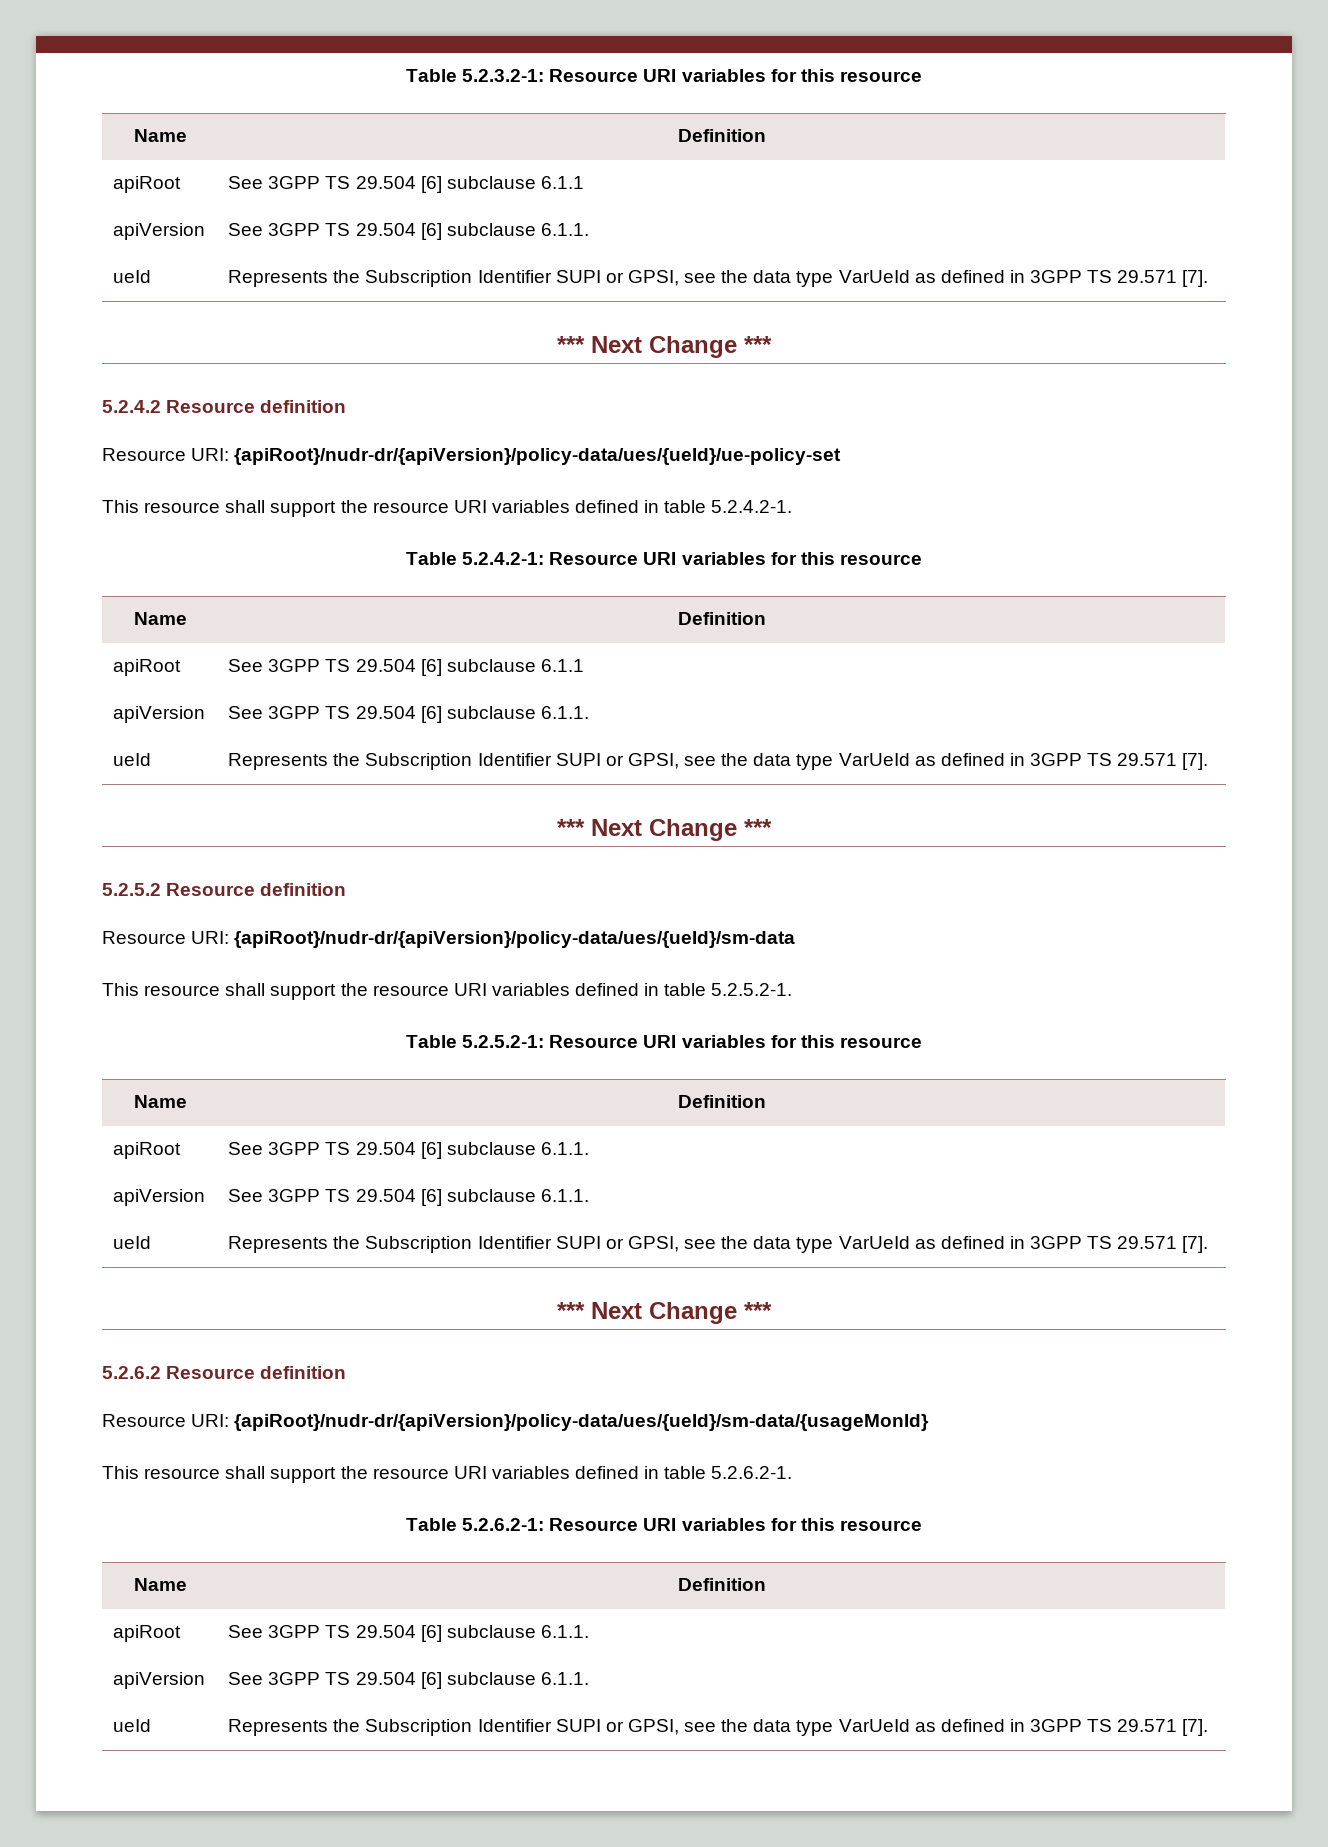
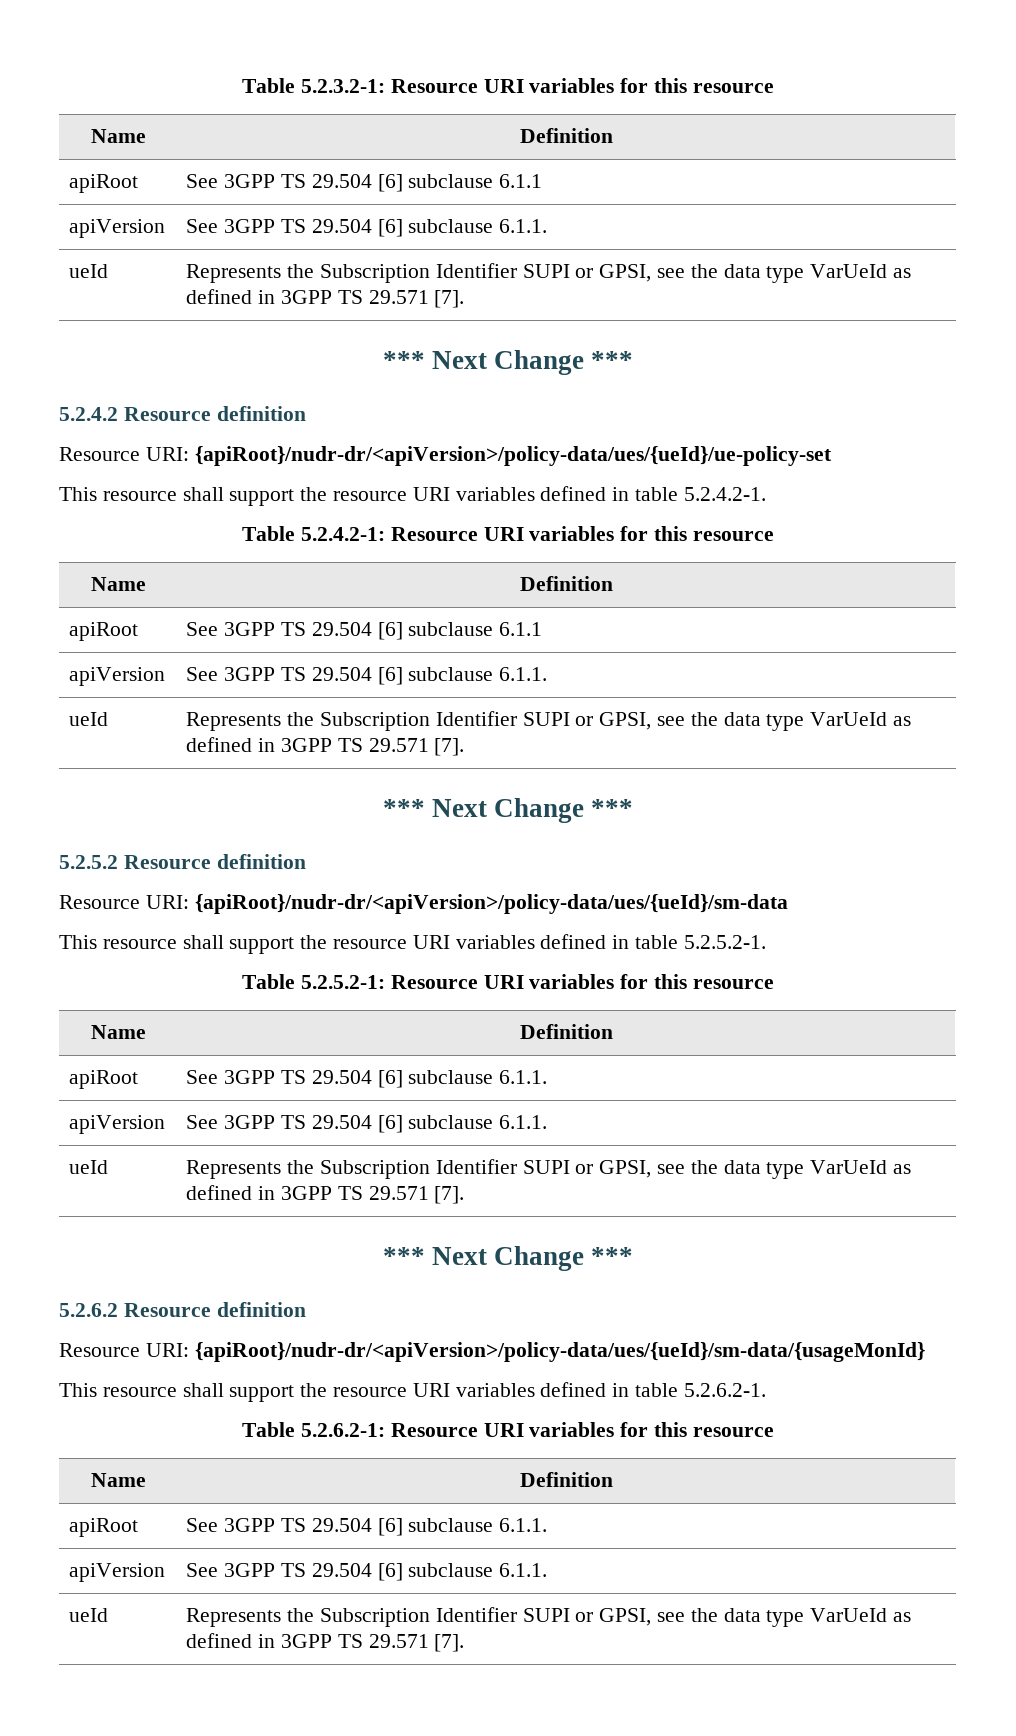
[234,448,842,465] {apiRoot}/nudr-dr/{apiVersion}/policy-data/ues/{ueId}/ue-policy-set -> [194,446,832,466] {apiRoot}/nudr-dr/<apiVersion>/policy-data/ues/{ueId}/ue-policy-set
[234,931,796,948] {apiRoot}/nudr-dr/{apiVersion}/policy-data/ues/{ueId}/sm-data -> [194,894,788,914] {apiRoot}/nudr-dr/<apiVersion>/policy-data/ues/{ueId}/sm-data
[234,1414,930,1431] {apiRoot}/nudr-dr/{apiVersion}/policy-data/ues/{ueId}/sm-data/{usageMonId} -> [194,1342,925,1362] {apiRoot}/nudr-dr/<apiVersion>/policy-data/ues/{ueId}/sm-data/{usageMonId}

